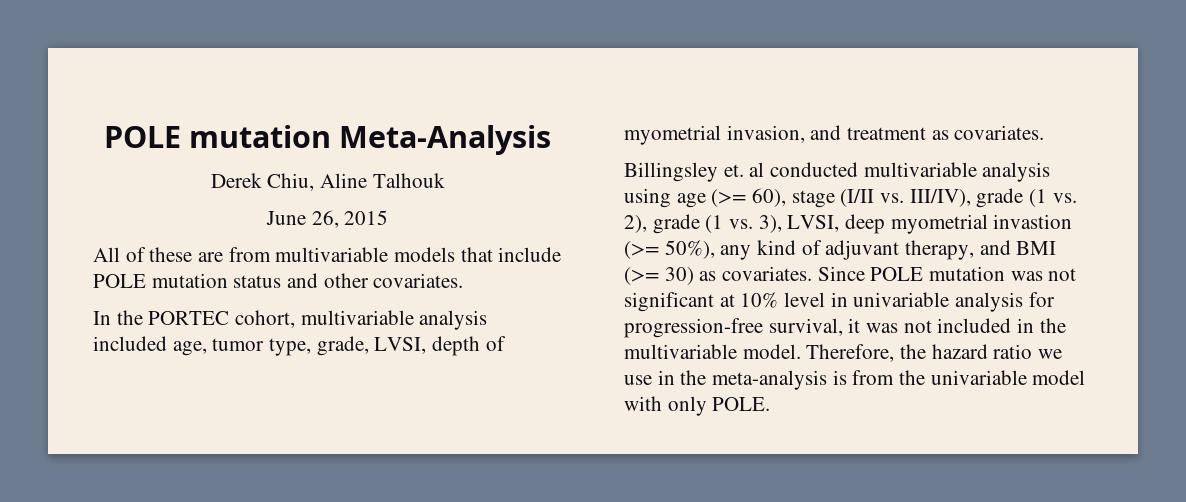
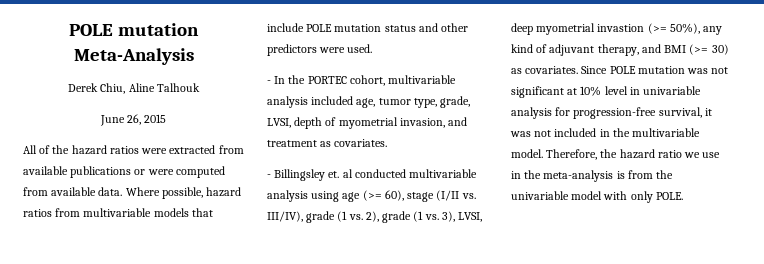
[149,247,224,262] these are -> [52,145,244,155] [23,166,225,178] [23,187,242,199] [23,209,52,217] the hazard ratios were extracted from available publications or were computed from available data. Where possible, hazard ratios
[373,273,464,288] covariates. // -> [267,44,373,56] [267,80,271,84] predictors were used. // -
(1045, 132) none -> [267,174,271,178] -

